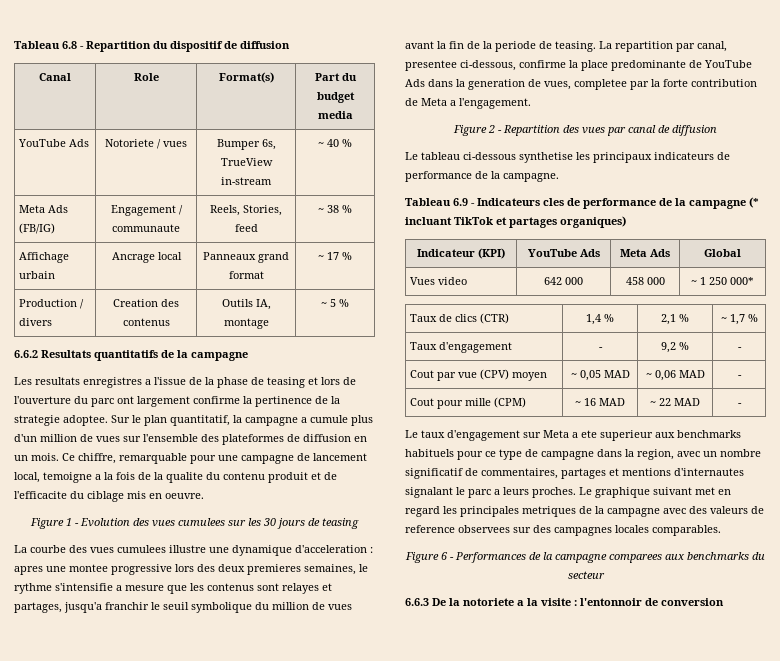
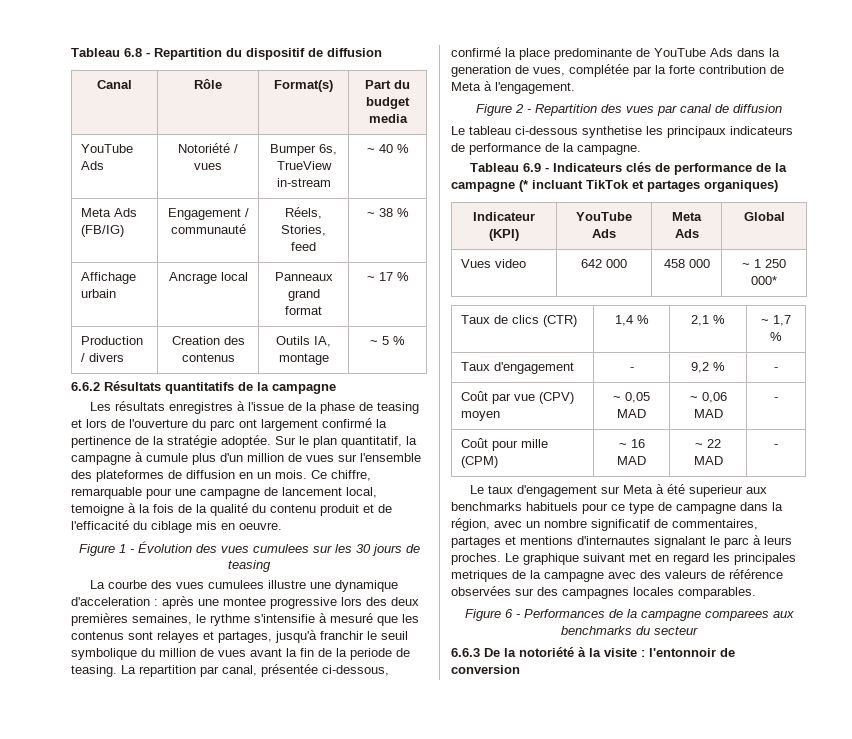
[133,73,159,81] Role -> [194,79,222,89] Rôle
[105,139,154,147] Notoriete -> [178,143,230,153] Notoriété
[112,224,180,232] [210,205,240,216] communaute | Reels, -> [170,224,246,234] [285,207,322,219] communauté | Réels,
[41,350,91,358] Resultats -> [104,381,161,391] Résultats
[35,377,151,388] resultats enregistres a -> [115,401,246,414] résultats enregistres à
[193,396,240,404] confirme -> [322,418,372,428] confirmé
[14,415,108,426] strategie adoptee. -> [167,435,271,448] stratégie adoptée.
[301,417,307,423] a -> [135,452,143,462] à
[95,474,101,480] a -> [128,503,136,513] à
[166,472,203,483] qualite -> [210,503,248,516] qualité
[14,491,67,499] l'efficacite -> [71,520,129,530] l'efficacité
[80,518,130,527] Evolution -> [137,541,192,553] Évolution
[14,566,43,575] apres -> [162,596,194,609] après
[247,564,301,575] premieres -> [71,613,128,626] premières
[116,585,164,591] a mesure -> [319,613,373,623] à mesuré
[64,602,102,613] jusqu'a -> [275,630,317,643] jusqu'à
[405,60,566,71] presentee ci-dessous, confirme -> [261,664,389,677] [451,47,501,57] présentée ci-dessous, confirmé
[574,79,627,90] completee -> [569,64,629,77] complétée
[450,100,456,106] a -> [484,81,492,91] à
[543,198,564,206] cles -> [626,162,652,172] clés
[410,370,435,378] Cout -> [460,391,488,401] Coût
[410,398,435,406] Cout -> [460,438,488,448] Coût
[572,430,597,438] a ete -> [656,484,686,494] à été
[637,449,674,460] region, -> [451,518,490,531] région,
[494,489,500,495] a -> [753,535,761,545] à
[405,525,510,533] reference observees -> [729,569,783,579] [451,586,511,596] référence observées
[463,598,524,606] notoriete a -> [519,647,586,657] notoriété à

